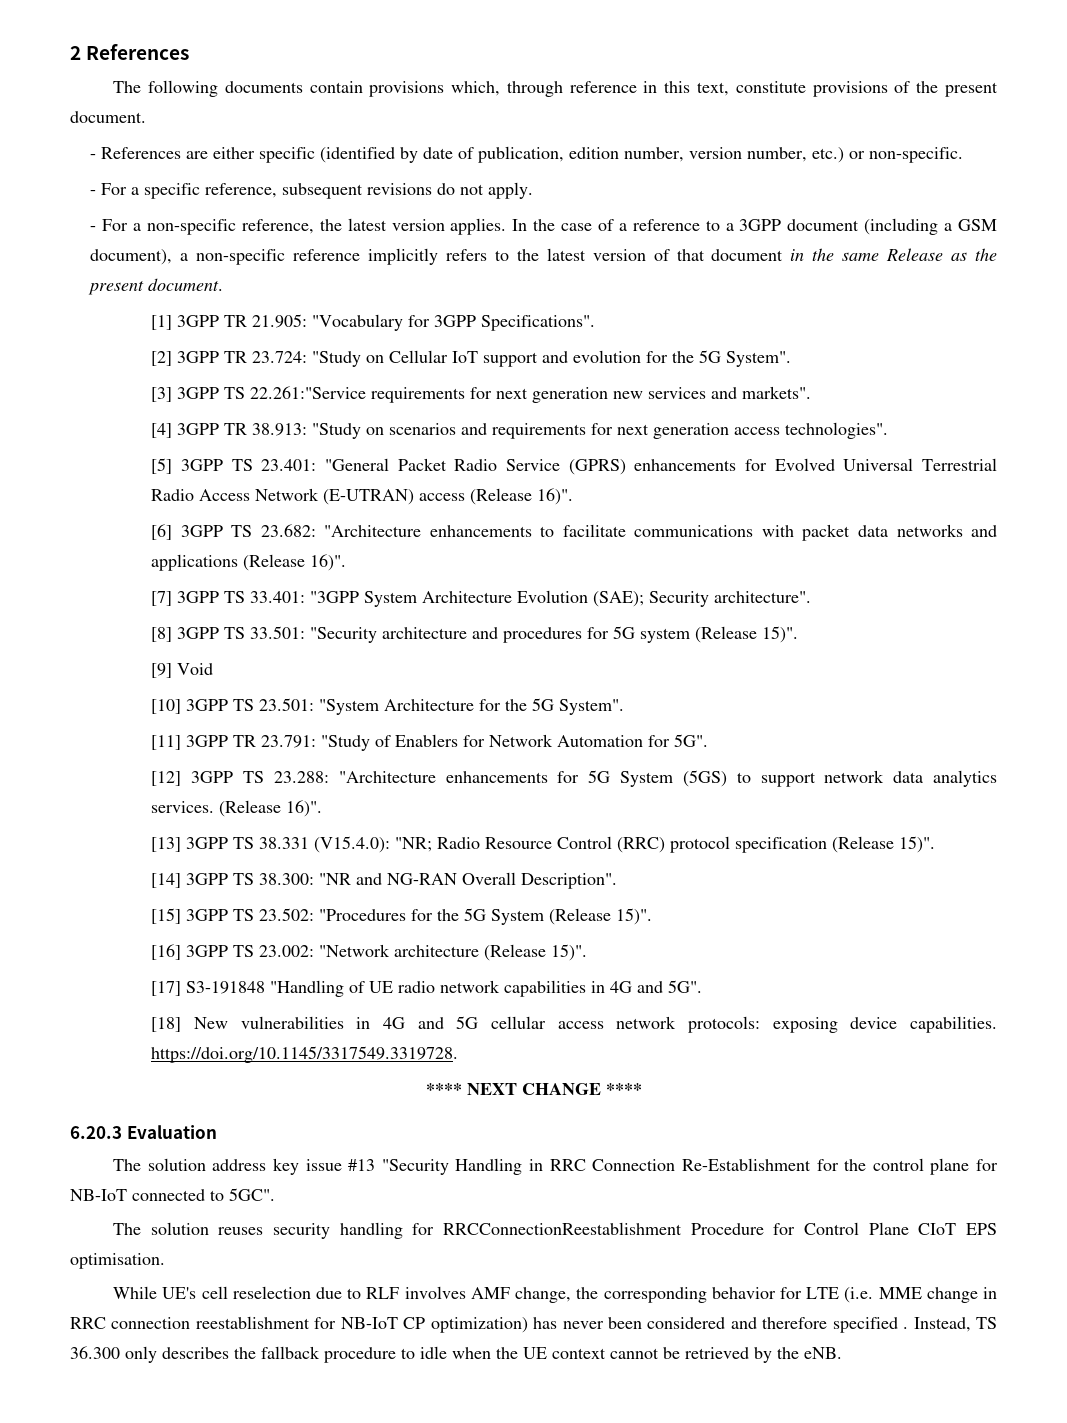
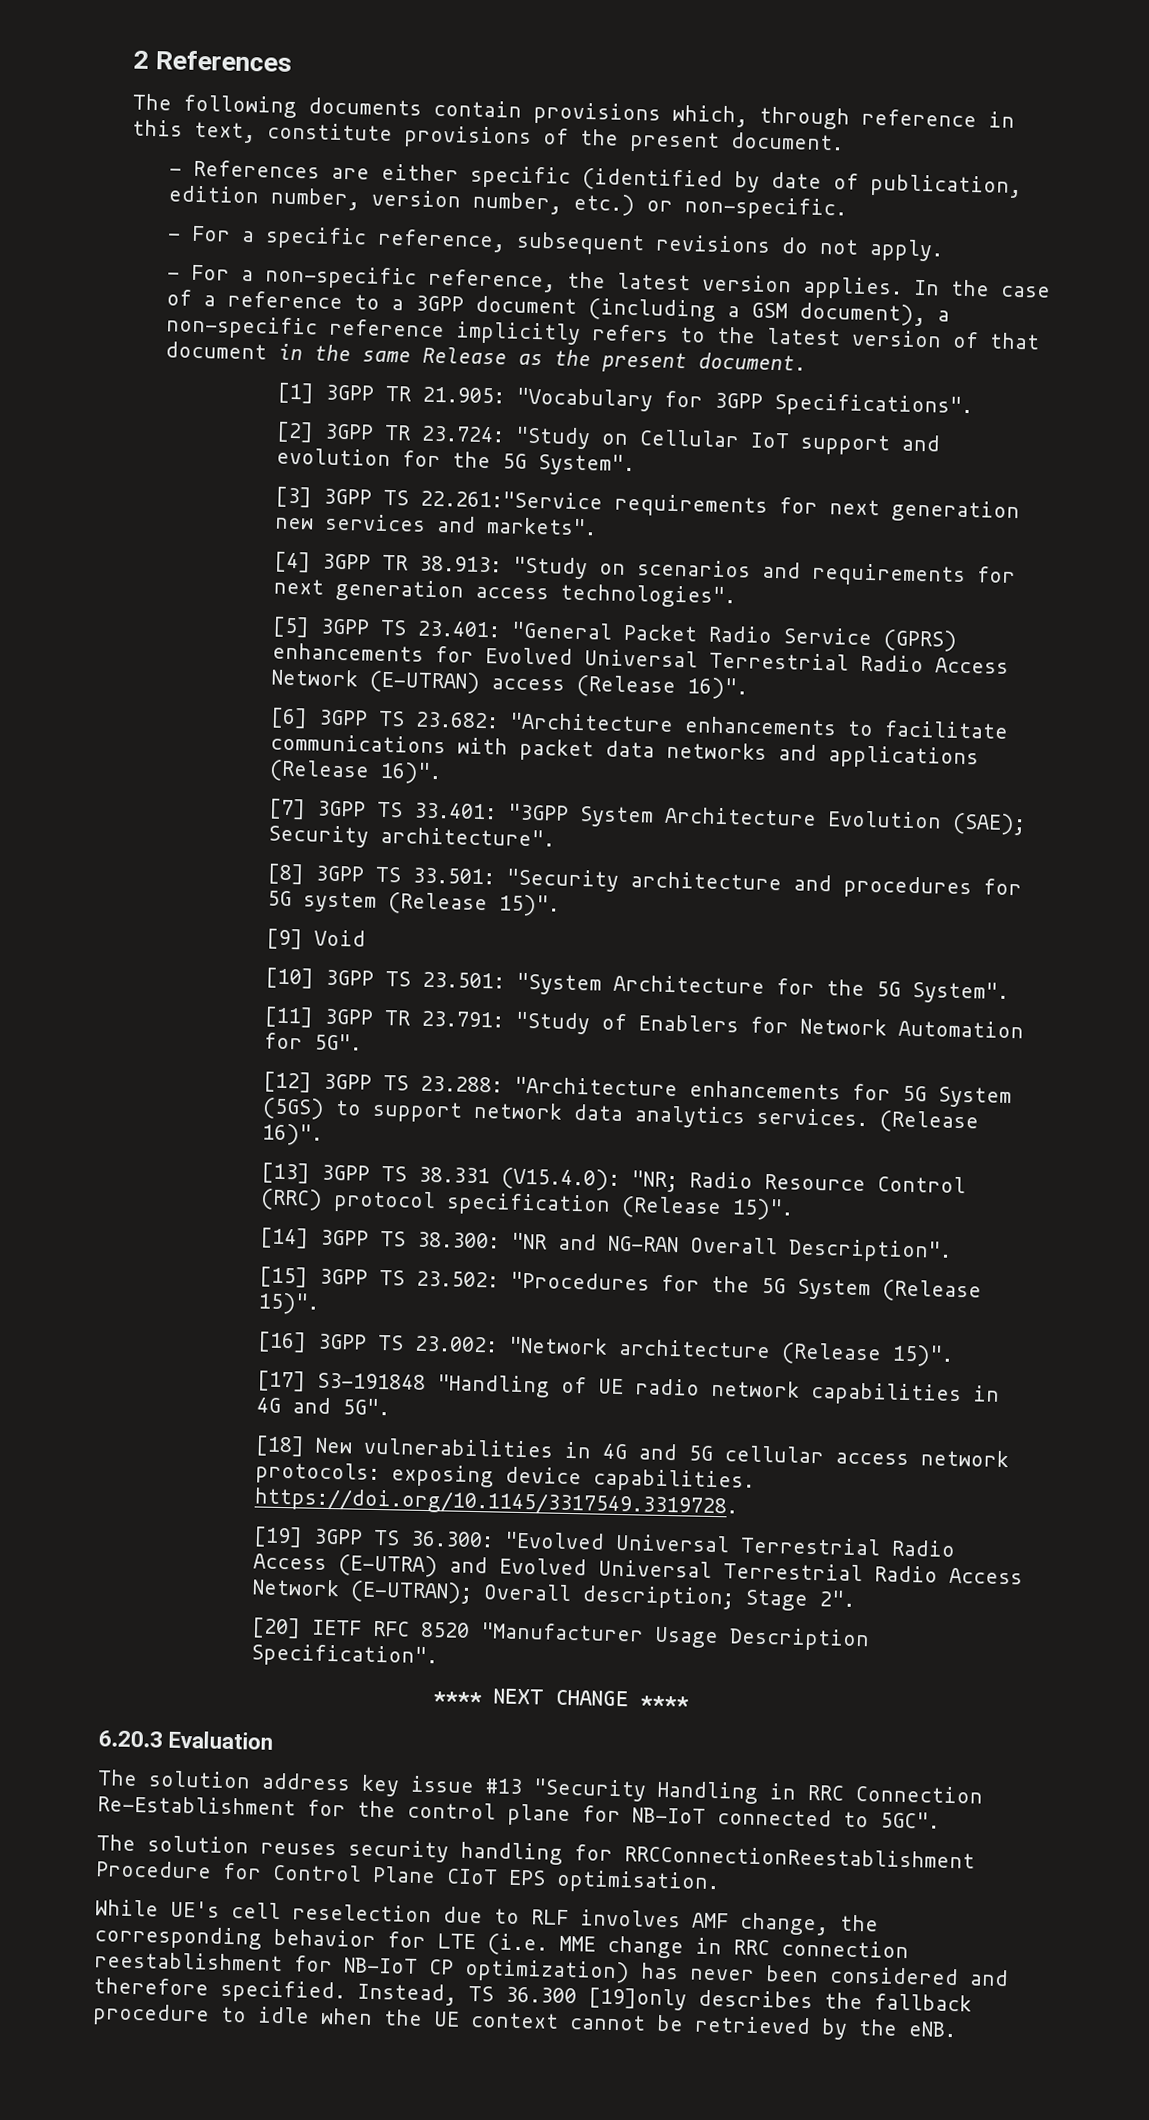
(459, 1054) none -> [253,1526,957,1558] [253,1553,1024,1585] [252,1578,857,1611] [251,1617,871,1652] [251,1643,439,1669] // [19] 3GPP TS 36.300: "Evolved Universal Terrestrial Radio Access (E-UTRA) and Evolved Universal Terrestrial Radio Access Network (E-UTRAN); Overall description; Stage 2". // [20] IETF RFC 8520 "Manufacturer Usage Description Specification".
[832,1317,909,1333] specified . -> [220,1979,346,2004] specified.
[125,1346,157,1363] only -> [588,1987,687,2011] [19]only

